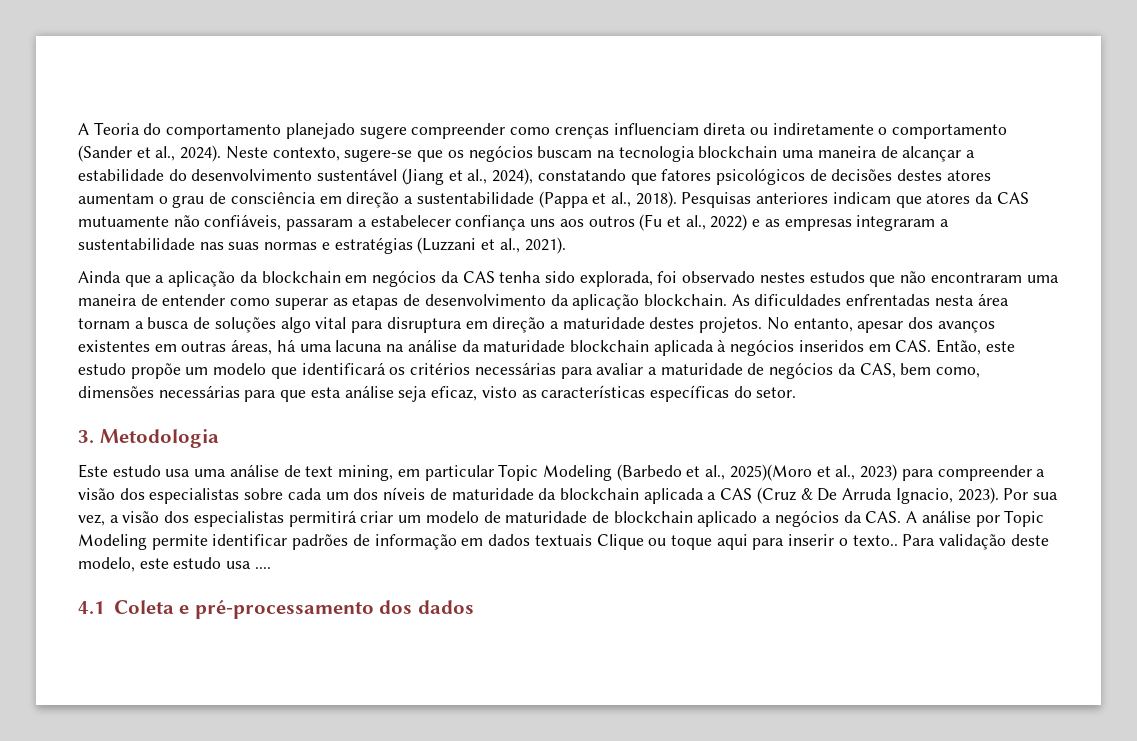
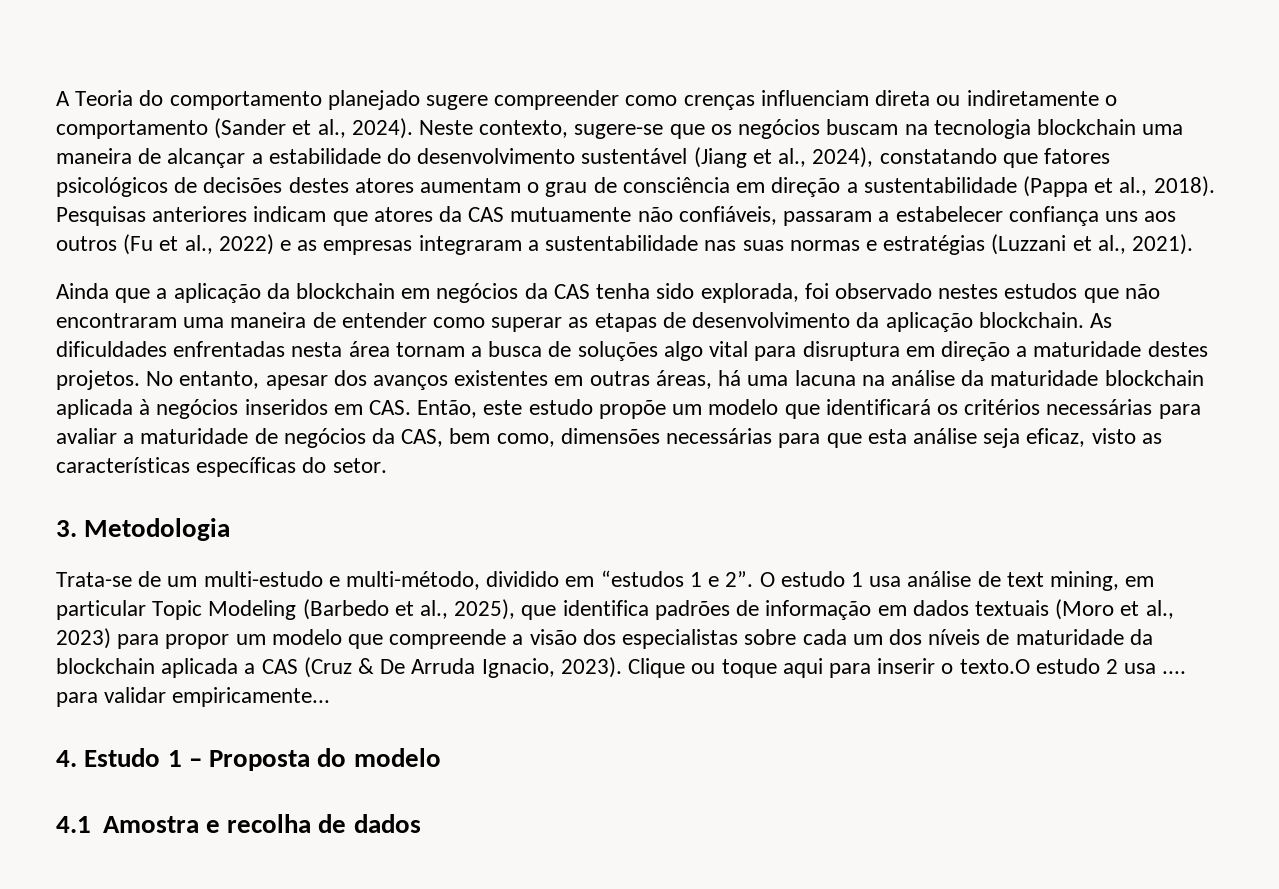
[78,464,227,478] Este estudo usa uma -> [56,570,902,590] Trata-se de um multi-estudo e multi-método, dividido em “estudos 1 e 2”. O estudo 1 usa
[729,464,1032,481] 2025)(Moro et al., 2023) para compreender -> [454,599,1174,620] [56,628,507,649] 2025), que identifica padrões de informação em dados textuais (Moro et al., 2023) para propor um modelo que compreende
[1003,488,1058,500] [78,510,1045,527] [78,534,592,550] Por sua vez, a visão dos especialistas permitirá criar um modelo de maturidade de blockchain aplicado a negócios da CAS. A análise por Topic Modeling permite identificar padrões de informação em dados textuais -> (622, 667) none
[852,534,1049,550] [78,557,271,572] [78,600,413,619] texto.. Para validação deste modelo, este estudo usa .... // 4.1 Coleta e pré-processamento dos -> [959,658,1187,674] [56,687,331,707] [56,748,441,771] [56,814,347,833] texto.O estudo 2 usa .... para validar empiricamente... // 4. Estudo 1 – Proposta do modelo // 4.1 Amostra e recolha de

